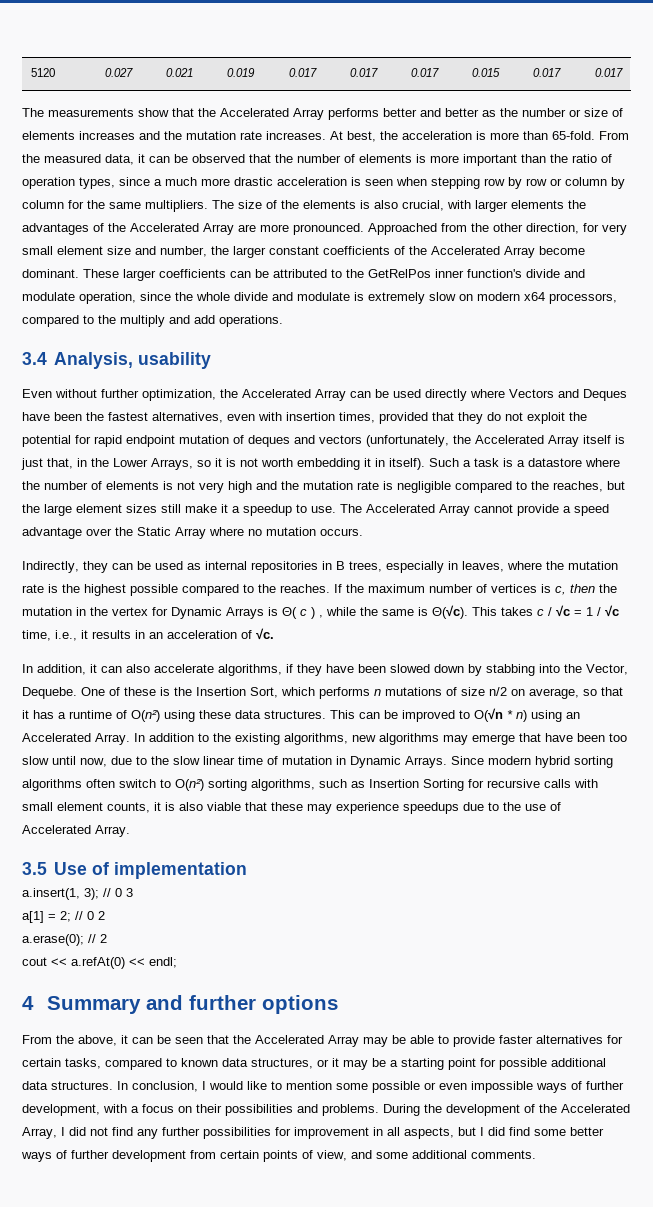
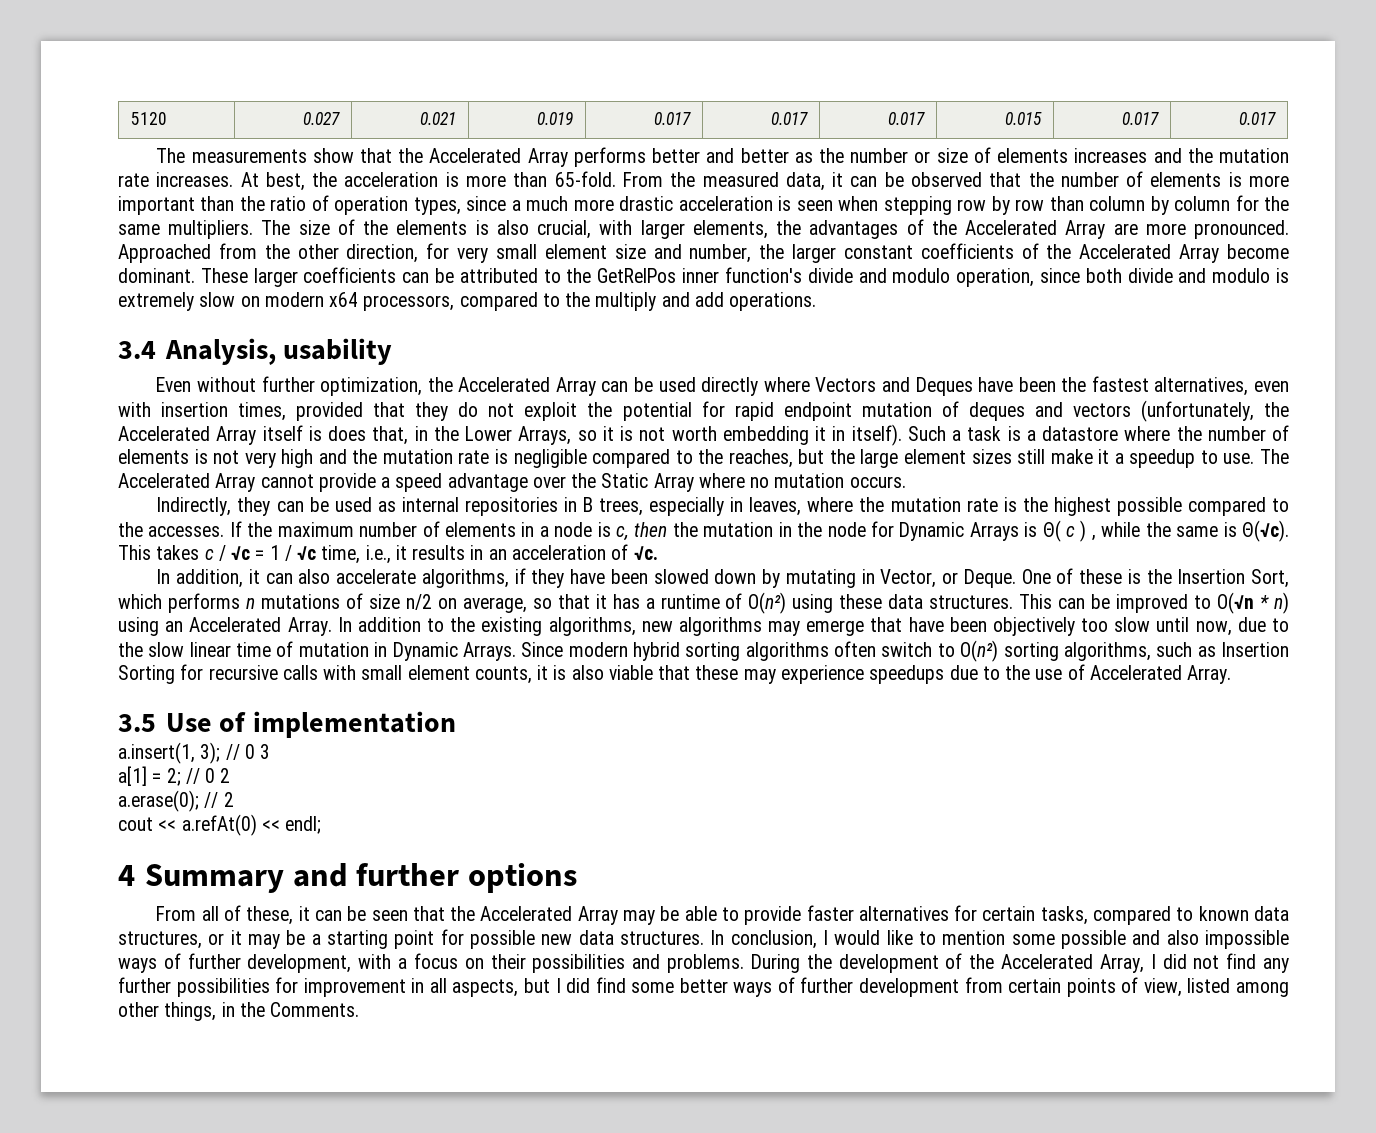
[550,178,562,186] or -> [1049,196,1084,211] than
[511,200,564,209] elements -> [692,220,768,239] elements,
[22,292,75,301] modulate -> [892,268,951,283] modulo
[175,292,350,301] the whole divide and modulate -> [1085,268,1271,283] both divide and modulo
[21,458,43,470] just -> [328,426,366,441] does
[280,584,330,593] reaches. -> [148,526,225,537] accesses.
[491,584,537,593] vertices -> [444,522,593,537] elements in a node
[112,607,148,616] vertex -> [827,522,866,537] node
[486,664,628,676] [22,687,77,699] stabbing into the Vector, Dequebe. -> [785,569,1016,588] mutating in Vector, or Deque.
(605, 737) none -> [992,617,1075,636] objectively
[56,1035,117,1046] the above, -> [201,905,294,925] all of these,
[551,1058,606,1067] additional -> [541,934,573,945] new
[424,1082,467,1090] or even -> [1132,930,1199,945] and also
[351,1150,536,1159] and some additional comments. -> [1187,978,1290,997] [118,1002,360,1021] listed among other things, in the Comments.

